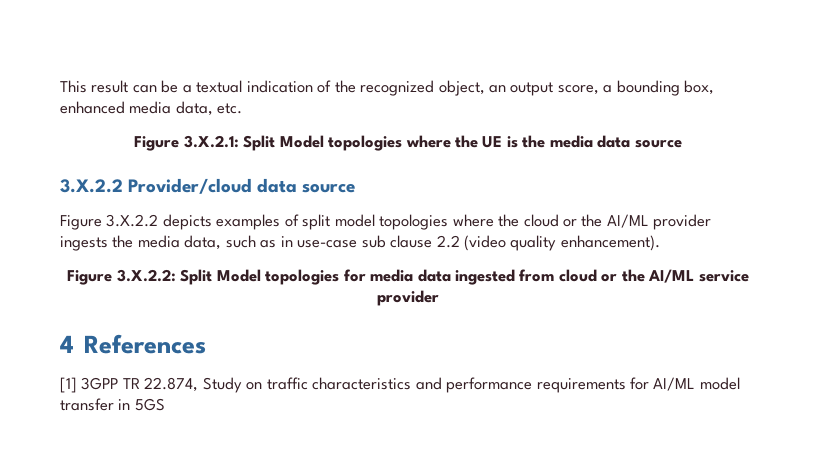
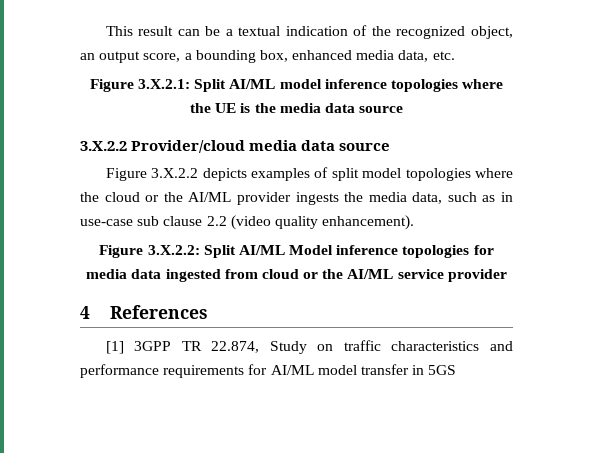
[279,135,324,148] Model -> [229,79,387,89] AI/ML model inference
(253, 186) none -> [249,140,298,151] media
[216,269,261,282] Model -> [238,245,399,255] AI/ML Model inference

